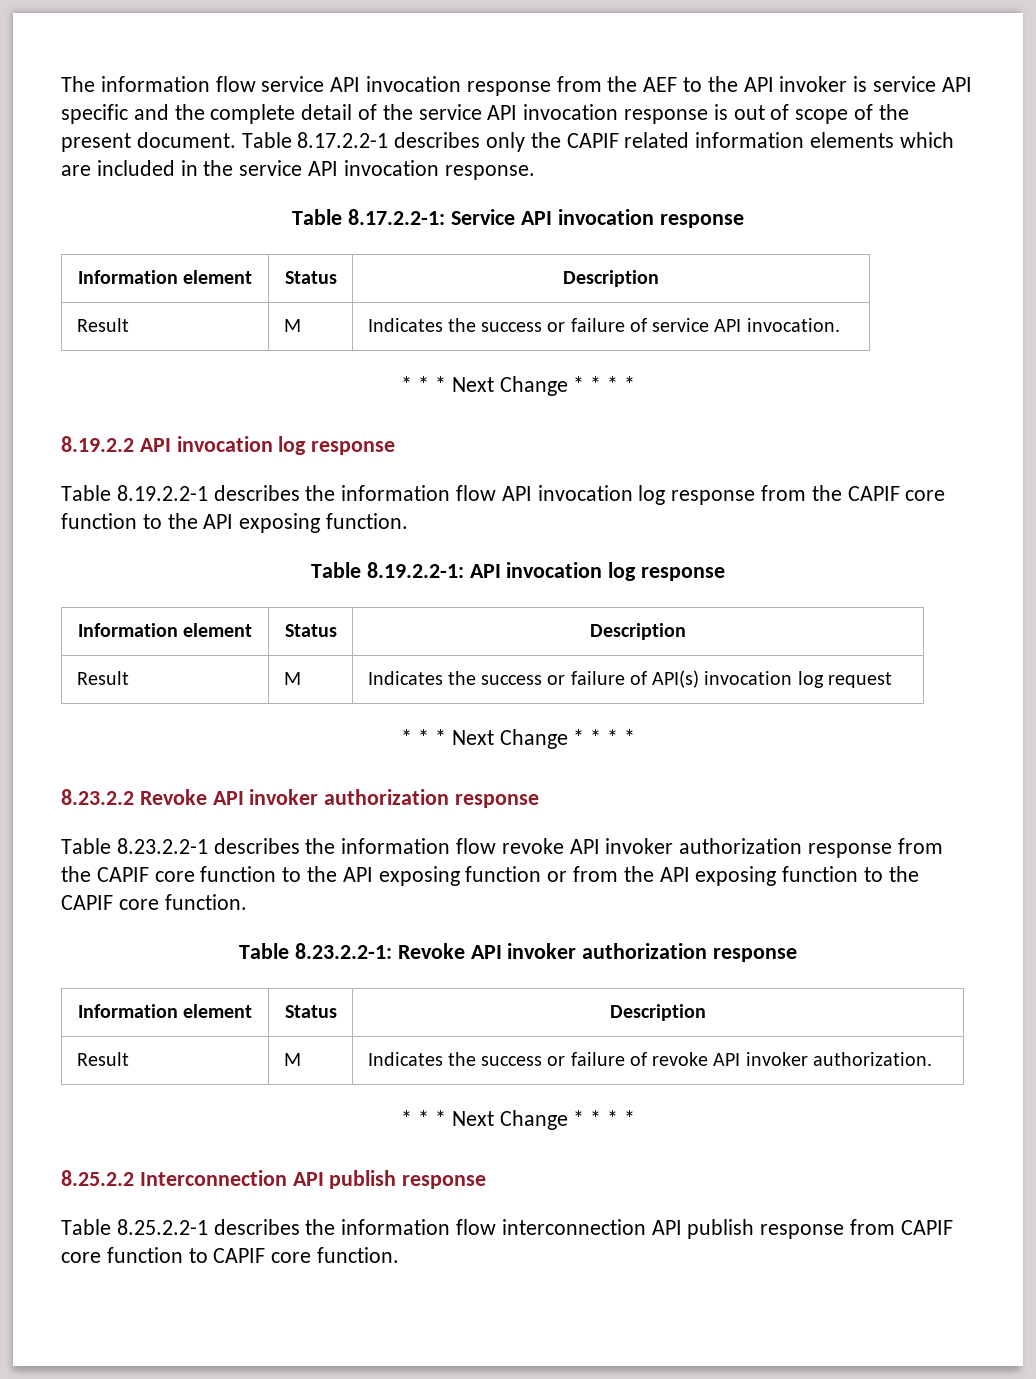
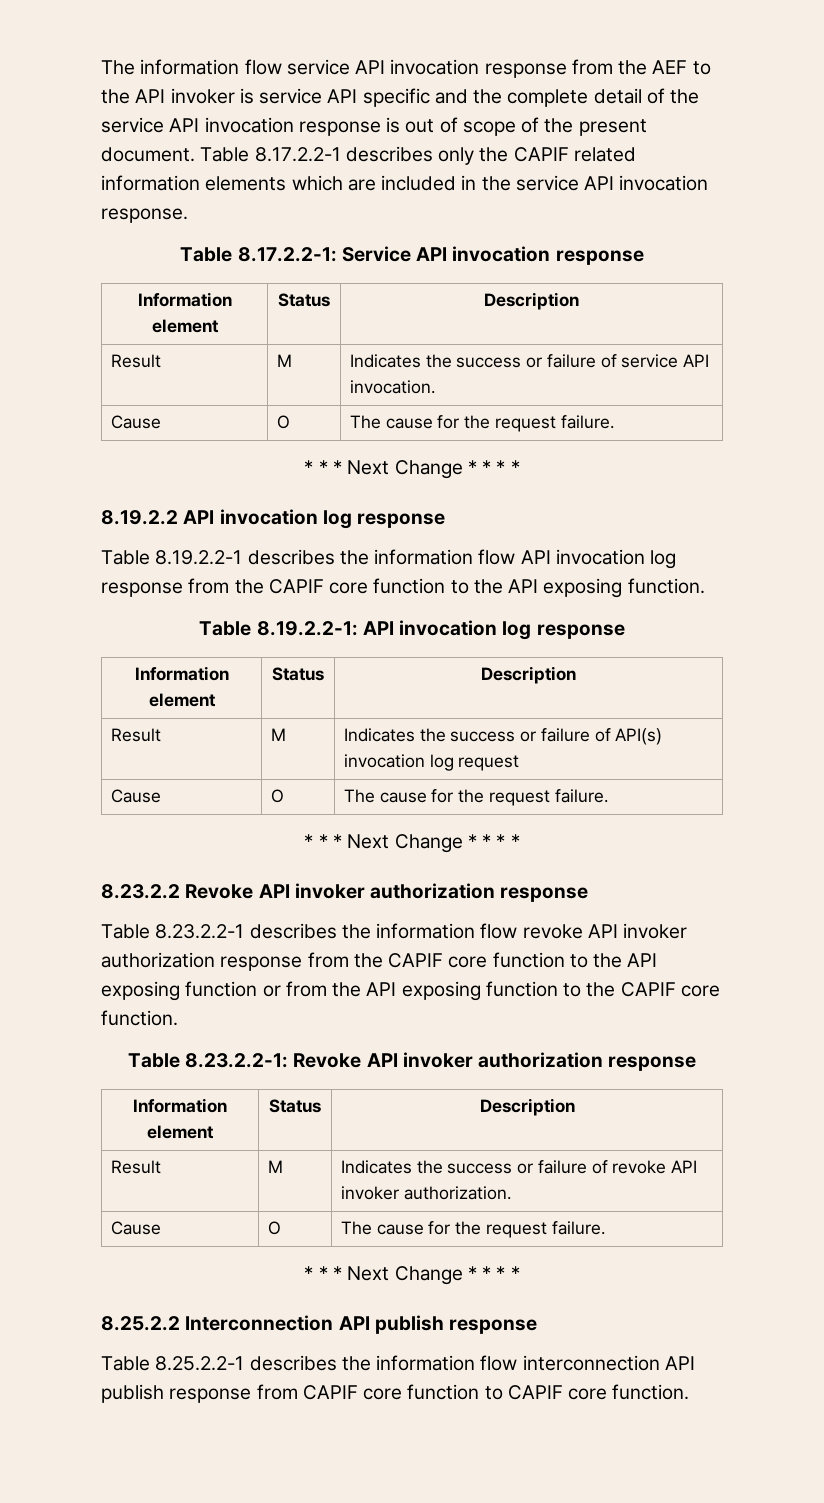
(840, 325) none -> [111,415,162,429] [277,415,291,429] [350,415,614,432] // Cause | O | The cause for the request failure.
(892, 680) none -> [111,789,162,803] [271,789,285,803] [344,789,608,806] // Cause | O | The cause for the request failure.
(932, 1059) none -> [111,1221,162,1235] [268,1221,282,1235] [341,1221,605,1238] // Cause | O | The cause for the request failure.

